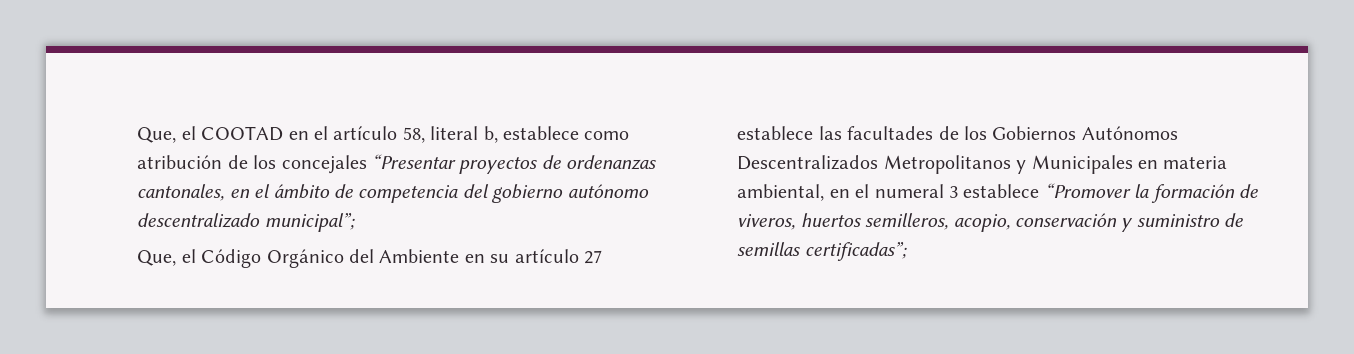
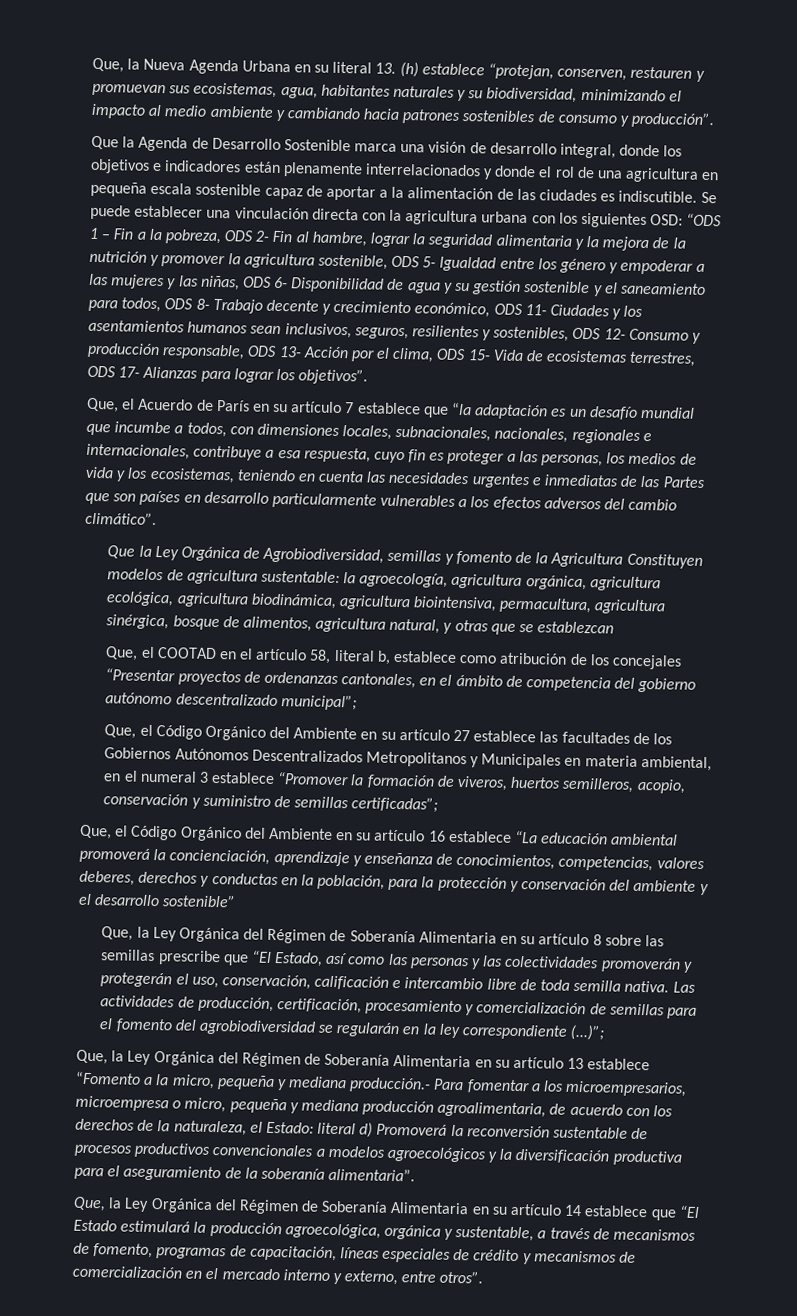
[137,127,177,143] Que, -> [92,57,705,82] [92,82,682,103] [91,103,715,129] [91,135,683,159] [90,158,720,183] [90,181,717,204] [90,204,723,229] [89,227,686,252] [89,250,705,275] [89,273,706,297] [88,297,644,320] [88,319,702,344] [87,342,697,367] [87,365,369,385] [86,397,695,420] [86,421,652,444] [86,443,697,467] [85,466,706,489] [85,490,678,511] [85,511,157,526] [107,545,703,569] [107,568,661,592] [106,591,666,615] [106,614,615,635] [105,646,139,661] Que, la Nueva Agenda Urbana en su literal 13. (h) establece “protejan, conserven, restauren y promuevan sus ecosistemas, agua, habitantes naturales y su biodiversidad, minimizando el impacto al medio ambiente y cambiando hacia patrones sostenibles de consumo y producción”. // Que la Agenda de Desarrollo Sostenible marca una visión de desarrollo integral, donde los objetivos e indicadores están plenamente interrelacionados y donde el rol de una agricultura en pequeña escala sostenible capaz de aportar a la alimentación de las ciudades es indiscutible. Se puede establecer una vinculación directa con la agricultura urbana con los siguientes OSD: “ODS 1 – Fin a la pobreza, ODS 2- Fin al hambre, lograr la seguridad alimentaria y la mejora de la nutrición y promover la agricultura sostenible, ODS 5- Igualdad entre los género y empoderar a las mujeres y las niñas, ODS 6- Disponibilidad de agua y su gestión sostenible y el saneamiento para todos, ODS 8- Trabajo decente y crecimiento económico, ODS 11- Ciudades y los asentamientos humanos sean inclusivos, seguros, resilientes y sostenibles, ODS 12- Consumo y producción responsable, ODS 13- Acción por el clima, ODS 15- Vida de ecosistemas terrestres, ODS 17- Alianzas para lograr los objetivos”. // Que, el Acuerdo de París en su artículo 7 establece que “la adaptación es un desafío mundial que incumbe a todos, con dimensiones locales, subnacionales, nacionales, regionales e internacionales, contribuye a esa respuesta, cuyo fin es proteger a las personas, los medios de vida y los ecosistemas, teniendo en cuenta las necesidades urgentes e inmediatas de las Partes que son países en desarrollo particularmente vulnerables a los efectos adversos del cambio climático”. // Que la Ley Orgánica de Agrobiodiversidad, semillas y fomento de la Agricultura Constituyen modelos de agricultura sustentable: la agroecología, agricultura orgánica, agricultura ecológica, agricultura biodinámica, agricultura biointensiva, permacultura, agricultura sinérgica, bosque de alimentos, agricultura natural, y otras que se establezcan // Que,
(907, 251) none -> [79,824,679,846] [79,847,705,872] [79,870,709,896] [78,893,237,908] [101,926,664,947] [101,949,693,973] [100,972,696,993] [100,995,697,1019] [99,1018,605,1041] [76,1049,651,1071] [75,1071,688,1097] [75,1095,674,1118] [75,1118,649,1140] [74,1142,682,1166] [74,1165,416,1182] [73,1196,700,1221] [73,1219,697,1242] [73,1242,637,1265] [72,1265,484,1286] // Que, el Código Orgánico del Ambiente en su artículo 16 establece “La educación ambiental promoverá la concienciación, aprendizaje y enseñanza de conocimientos, competencias, valores deberes, derechos y conductas en la población, para la protección y conservación del ambiente y el desarrollo sostenible” // Que, la Ley Orgánica del Régimen de Soberanía Alimentaria en su artículo 8 sobre las semillas prescribe que “El Estado, así como las personas y las colectividades promoverán y protegerán el uso, conservación, calificación e intercambio libre de toda semilla nativa. Las actividades de producción, certificación, procesamiento y comercialización de semillas para el fomento del agrobiodiversidad se regularán en la ley correspondiente (...)”; // Que, la Ley Orgánica del Régimen de Soberanía Alimentaria en su artículo 13 establece “Fomento a la micro, pequeña y mediana producción.- Para fomentar a los microempresarios, microempresa o micro, pequeña y mediana producción agroalimentaria, de acuerdo con los derechos de la naturaleza, el Estado: literal d) Promoverá la reconversión sustentable de procesos productivos convencionales a modelos agroecológicos y la diversificación productiva para el aseguramiento de la soberanía alimentaria”. // Que, la Ley Orgánica del Régimen de Soberanía Alimentaria en su artículo 14 establece que “El Estado estimulará la producción agroecológica, orgánica y sustentable, a través de mecanismos de fomento, programas de capacitación, líneas especiales de crédito y mecanismos de comercialización en el mercado interno y externo, entre otros”.

